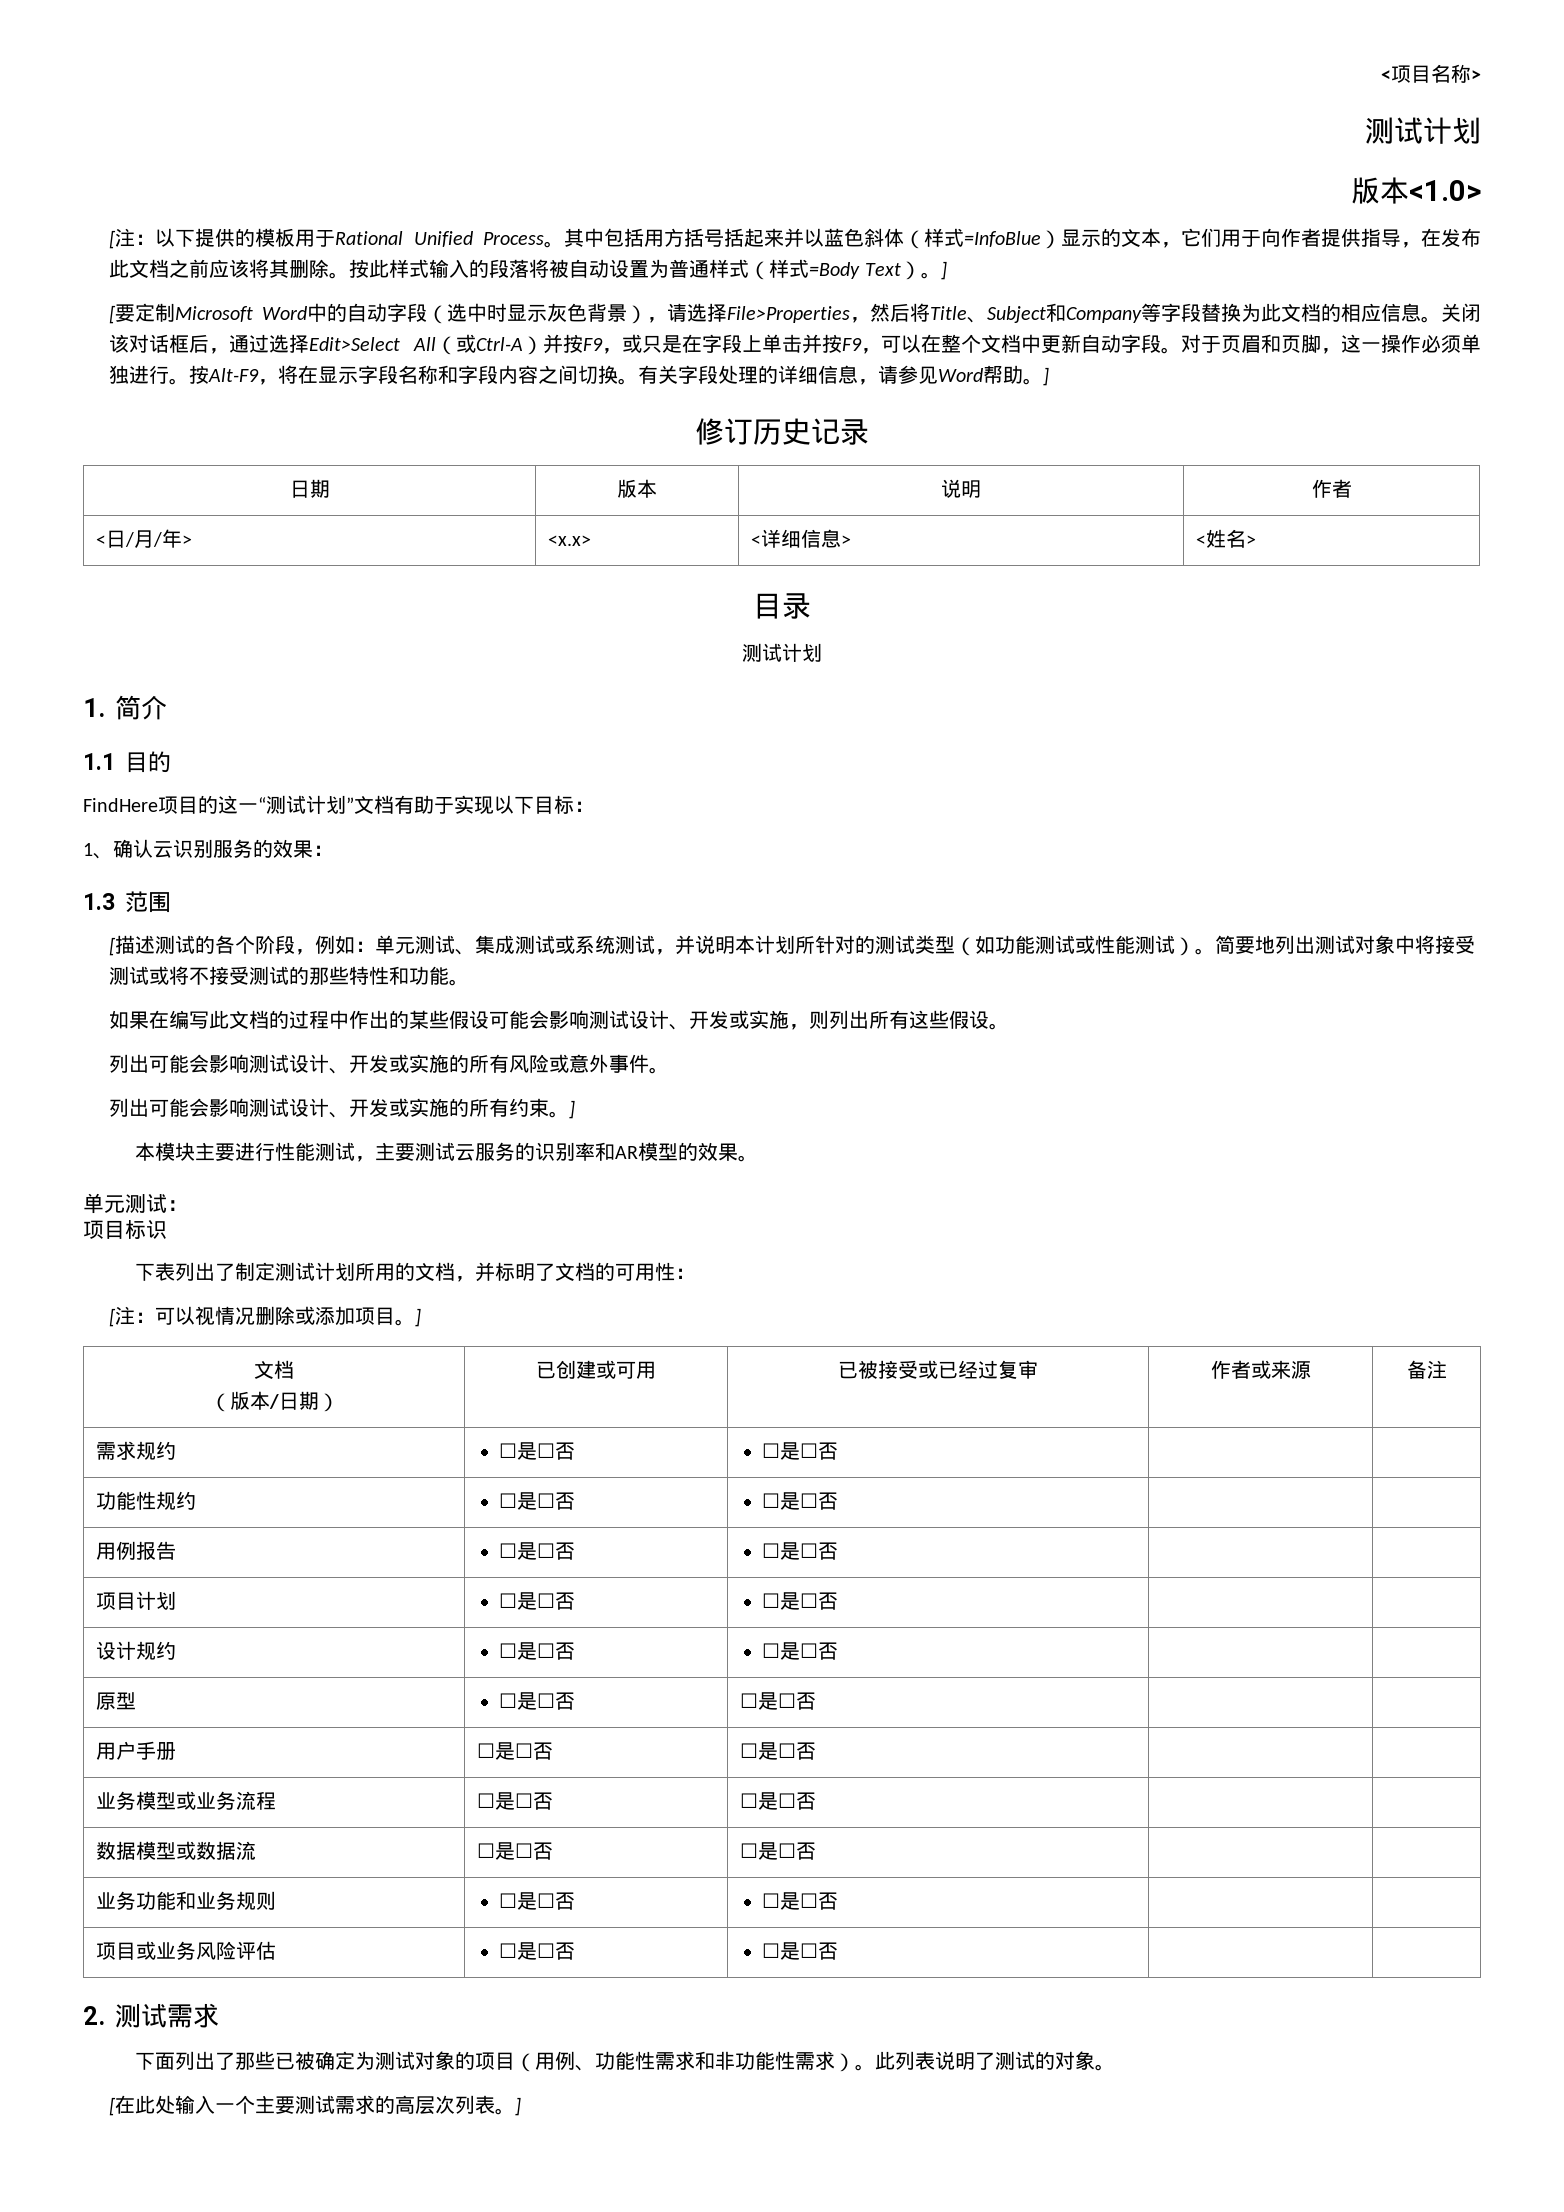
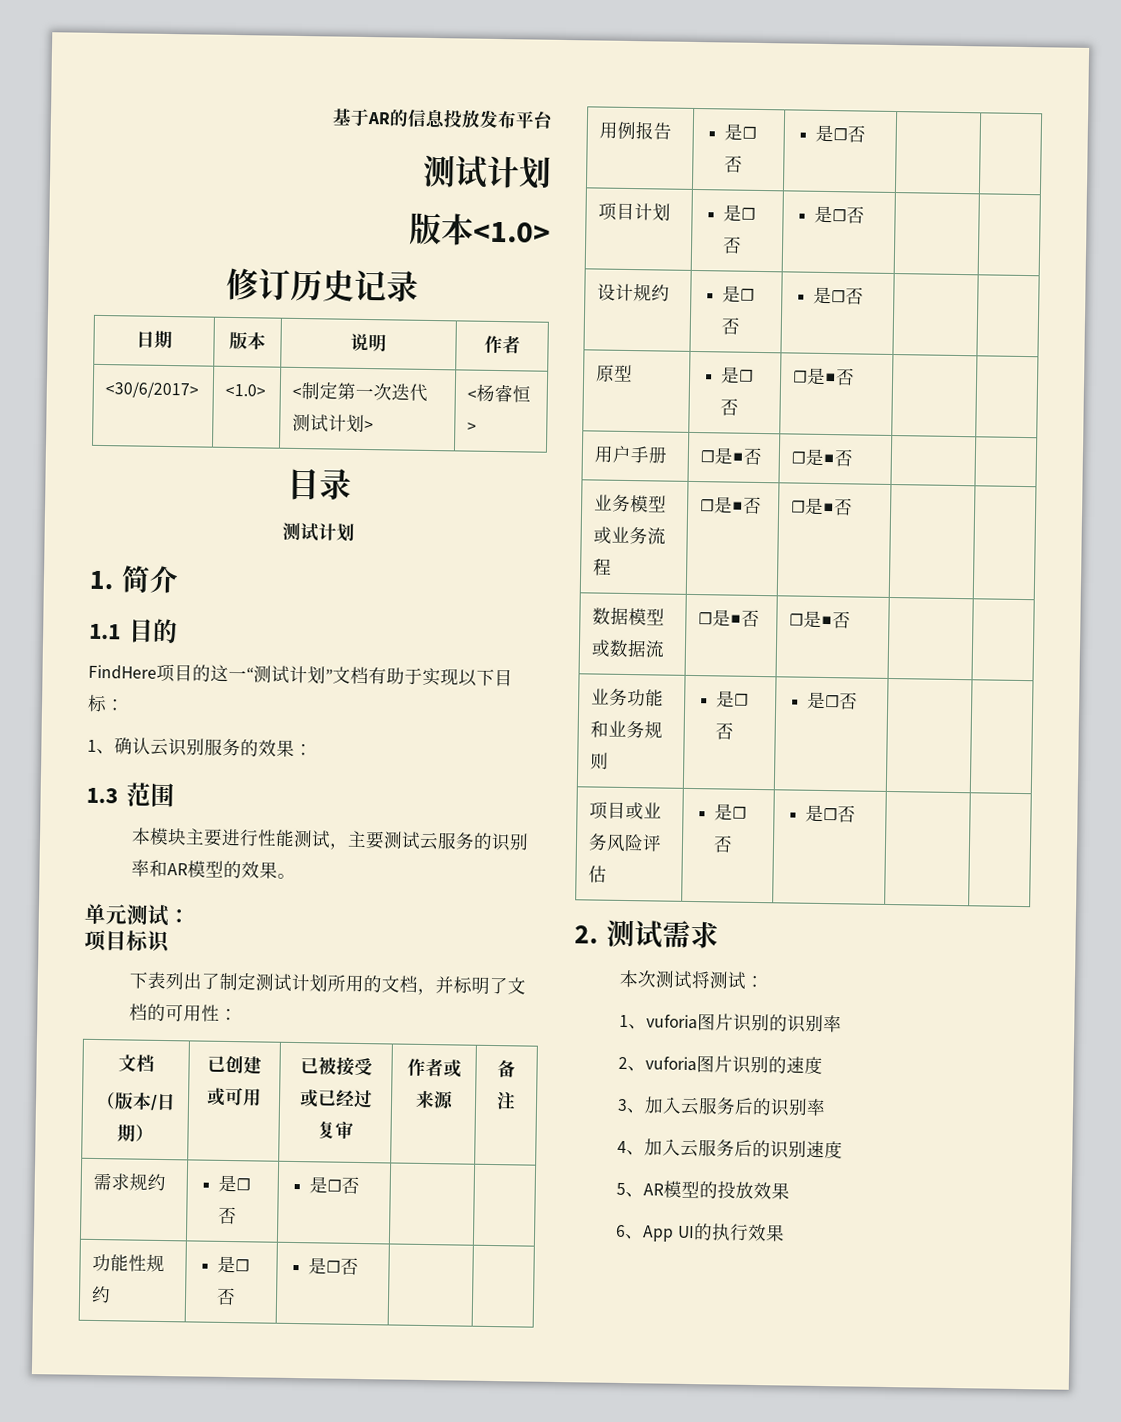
[1381,64,1481,83] [1365,117,1481,144] [1351,177,1481,204] [109,228,1481,249] [109,259,947,280] [109,303,1481,324] [109,334,1481,355] [109,365,1050,386] <项目名称> // 测试计划 // 版本<1.0> // [注：以下提供的模板用于Rational Unified Process。其中包括用方括号括起来并以蓝色斜体（样式=InfoBlue）显示的文本，它们用于向作者提供指导，在发布此文档之前应该将其删除。按此样式输入的段落将被自动设置为普通样式（样式=Body Text）。] // [要定制Microsoft Word中的自动字段（选中时显示灰色背景），请选择File>Properties，然后将Title、Subject和Company等字段替换为此文档的相应信息。关闭该对话框后，通过选择Edit>Select All（或Ctrl-A）并按F9，或只是在字段上单击并按F9，可以在整个文档中更新自动字段。对于页眉和页脚，这一操作必须单独进行。按Alt-F9，将在显示字段名称和字段内容之间切换。有关字段处理的详细信息，请参见Word帮助。] -> [332,108,554,129] [422,154,552,190] [409,212,551,246] 基于AR的信息投放发布平台 // 测试计划 // 版本<1.0>
[95,529,192,548] [547,535,591,546] [750,529,841,548] <日/月/年> | <x.x> | <详细信息 -> [105,381,200,399] [225,383,267,397] [292,381,429,402] [292,413,366,434] <30/6/2017> | <1.0> | <制定第一次迭代测试计划
[1205,529,1246,548] 姓名 -> [476,383,532,403] 杨睿恒
[109,935,1476,956] [109,966,470,986] [109,1010,1010,1030] [109,1054,670,1074] [109,1098,576,1119] // [描述测试的各个阶段，例如：单元测试、集成测试或系统测试，并说明本计划所针对的测试类型（如功能测试或性能测试）。简要地列出测试对象中将接受测试或将不接受测试的那些特性和功能。 // 如果在编写此文档的过程中作出的某些假设可能会影响测试设计、开发或实施，则列出所有这些假设。 // 列出可能会影响测试设计、开发或实施的所有风险或意外事件。 // 列出可能会影响测试设计、开发或实施的所有约束。] -> (175, 795) none
[109,1306,422,1327] // [注：可以视情况删除或添加项目。] -> (239, 1014) none
[498,1442,575,1460] [761,1443,780,1458] ☐是☐否 | ☐ -> [218,1174,252,1193] [218,1206,238,1225] 是☐否 |
[498,1492,575,1510] [761,1493,780,1508] ☐是☐否 | ☐ -> [217,1255,251,1274] [216,1287,237,1306] 是☐否 |
[498,1542,575,1560] [761,1543,780,1558] ☐是☐否 | ☐ -> [724,123,758,141] [724,155,744,173] 是☐否 |
[498,1592,575,1610] [761,1593,780,1608] ☐是☐否 | ☐ -> [723,204,757,222] [722,236,743,254] 是☐否 |
[498,1642,575,1660] [761,1643,780,1658] ☐是☐否 | ☐ -> [722,285,756,303] [721,317,741,335] 是☐否 |
[498,1692,575,1710] [739,1692,796,1710] ☐是☐否 | ☐是☐ -> [720,366,755,384] [720,398,740,416] [793,367,838,385] 是☐否 | ☐是■
[514,1742,553,1760] [739,1742,796,1760] ☐否 | ☐是☐ -> [732,447,764,466] [791,448,836,466] ■否 | ☐是■
[514,1792,553,1810] [739,1792,796,1810] ☐否 | ☐是☐ -> [732,496,763,515] [791,497,836,515] ■否 | ☐是■
[514,1842,553,1860] [739,1842,796,1860] ☐否 | ☐是☐ -> [730,609,761,628] [789,610,834,628] ■否 | ☐是■
[498,1892,575,1910] [761,1893,780,1908] ☐是☐否 | ☐ -> [716,690,750,708] [715,722,735,740] 是☐否 |
[498,1942,575,1960] [761,1943,780,1958] ☐是☐否 | ☐ -> [714,803,748,821] [713,835,734,853] 是☐否 |
[135,2051,1116,2072] [109,2095,522,2116] 下面列出了那些已被确定为测试对象的项目（用例、功能性需求和非功能性需求）。此列表说明了测试的对象。 // [在此处输入一个主要测试需求的高层次列表。] -> [619,969,765,990] [619,1013,843,1033] [618,1055,824,1075] [617,1096,827,1117] [617,1138,844,1159] [616,1180,791,1200] [616,1223,786,1242] 本次测试将测试： // 1、vuforia图片识别的识别率 // 2、vuforia图片识别的速度 // 3、加入云服务后的识别率 // 4、加入云服务后的识别速度 // 5、AR模型的投放效果 // 6、App UI的执行效果

